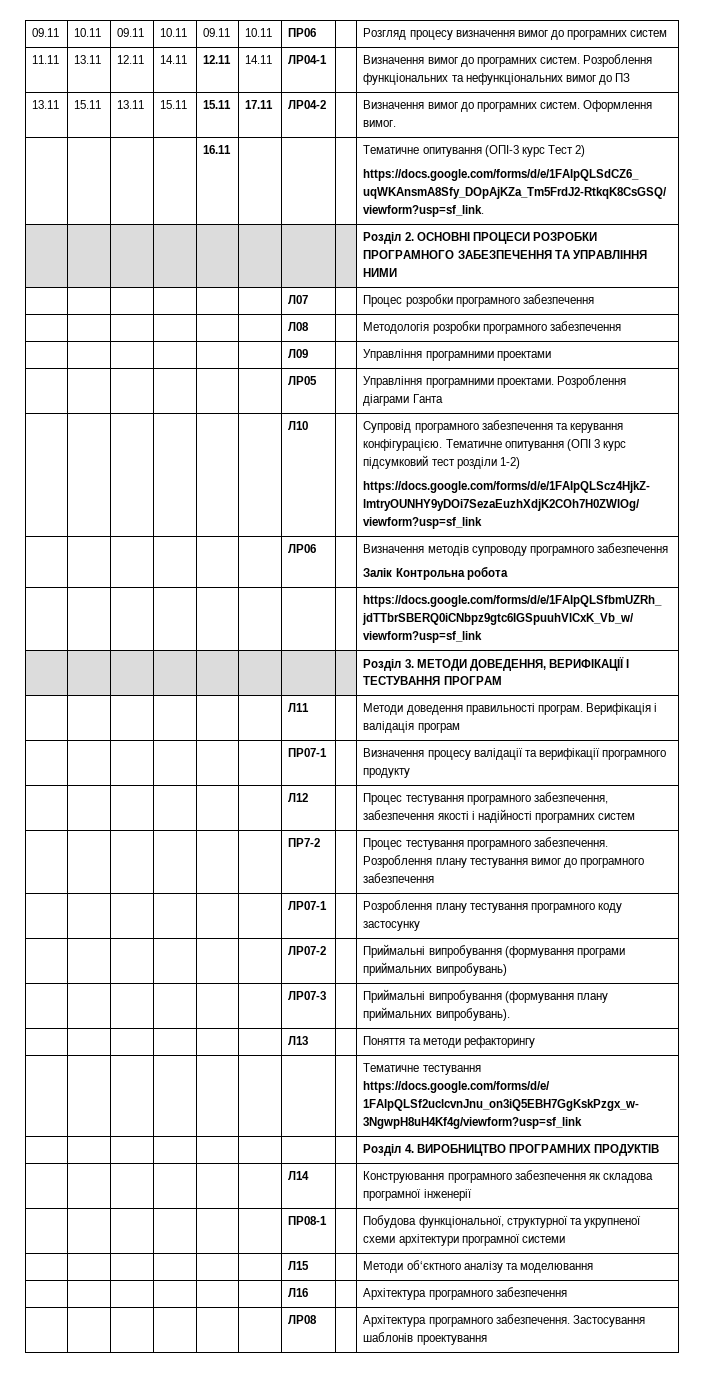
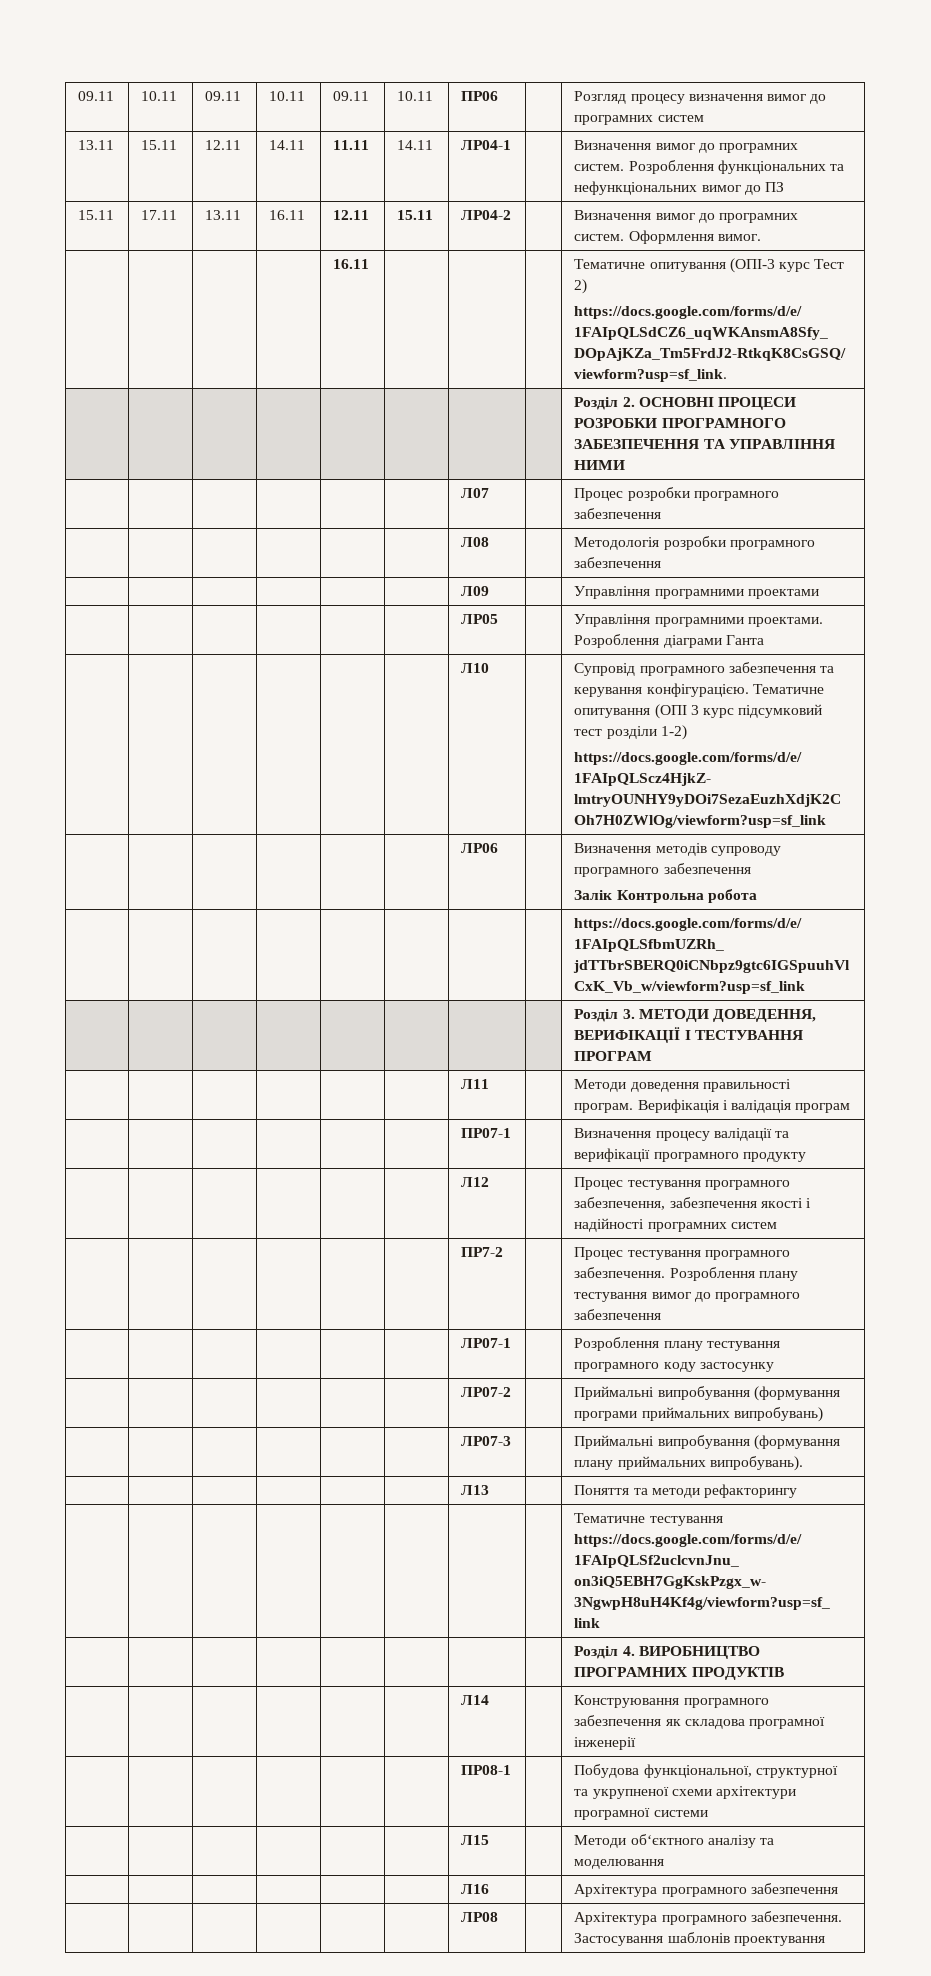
[32,55,60,64] [74,55,102,64] [117,55,145,64] [160,55,188,64] [203,55,232,64] 11.11 | 13.11 | 12.11 | 14.11 | 12.11 -> [78,140,115,150] [141,140,178,150] [205,140,242,150] [269,140,306,150] [333,140,370,150] 13.11 | 15.11 | 12.11 | 14.11 | 11.11
[32,100,60,109] [74,100,102,109] [117,100,145,109] [160,100,188,109] [203,100,232,109] [245,100,274,109] 13.11 | 15.11 | 13.11 | 15.11 | 15.11 | 17.11 -> [78,210,115,220] [141,210,178,220] [205,210,242,220] [269,210,306,220] [333,210,370,220] [397,210,434,220] 15.11 | 17.11 | 13.11 | 16.11 | 12.11 | 15.11

